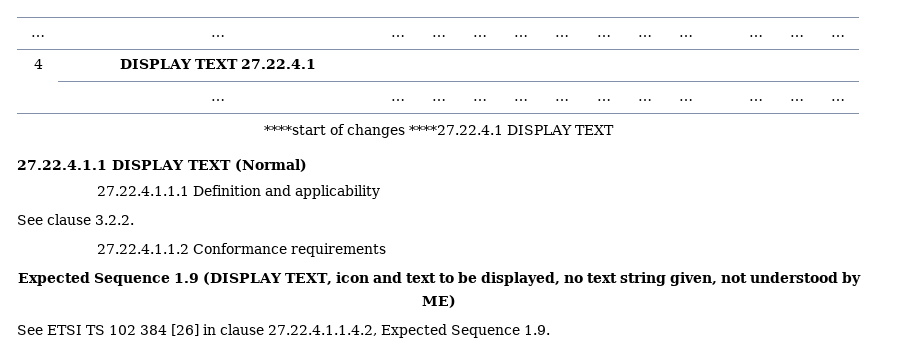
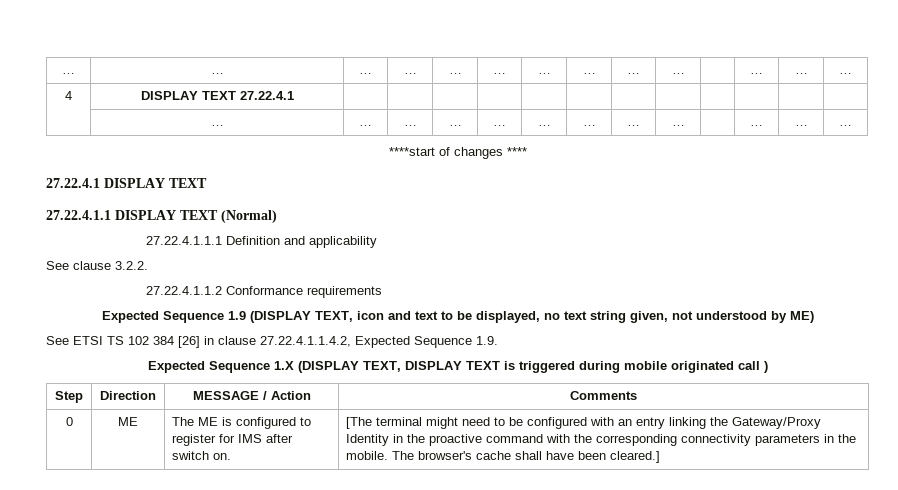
[409,125,503,135] ****27.22.4.1 -> [506,147,527,156] [46,178,100,188] **** // 27.22.4.1
(550, 330) none -> [147,361,768,373] [55,391,83,403] [100,391,156,400] [192,391,311,400] [570,391,637,400] [65,417,73,426] [118,417,138,426] [172,417,312,429] [172,434,294,446] [172,451,232,460] [346,417,822,429] [346,434,857,446] [346,451,661,463] // Expected Sequence 1.X (DISPLAY TEXT, DISPLAY TEXT is triggered during mobile originated call ) // Step | Direction | MESSAGE / Action | Comments // 0 | ME | The ME is configured to register for IMS after switch on. | [The terminal might need to be configured with an entry linking the Gateway/Proxy Identity in the proactive command with the corresponding connectivity parameters in the mobile. The browser's cache shall have been cleared.]

